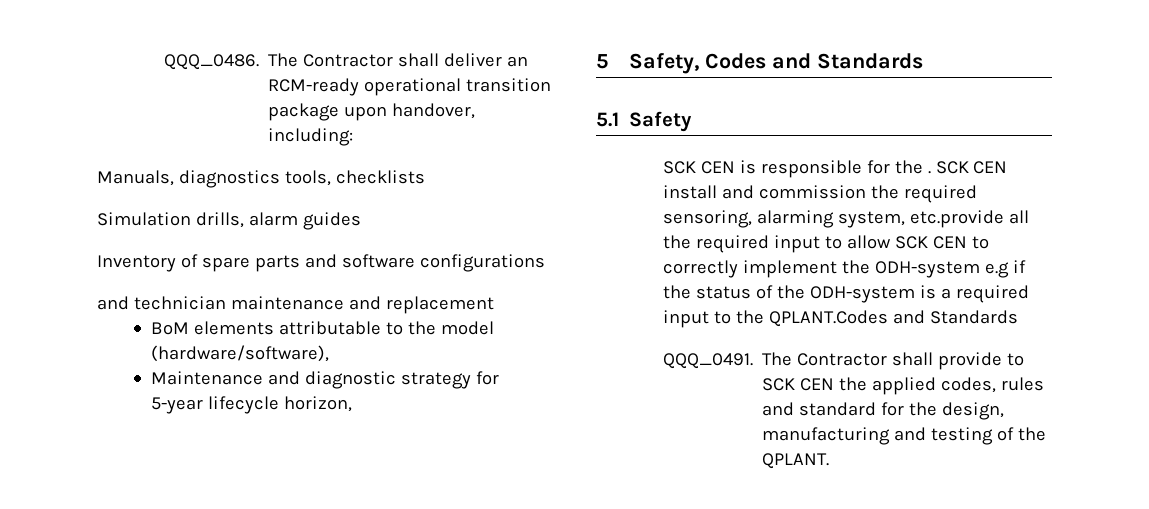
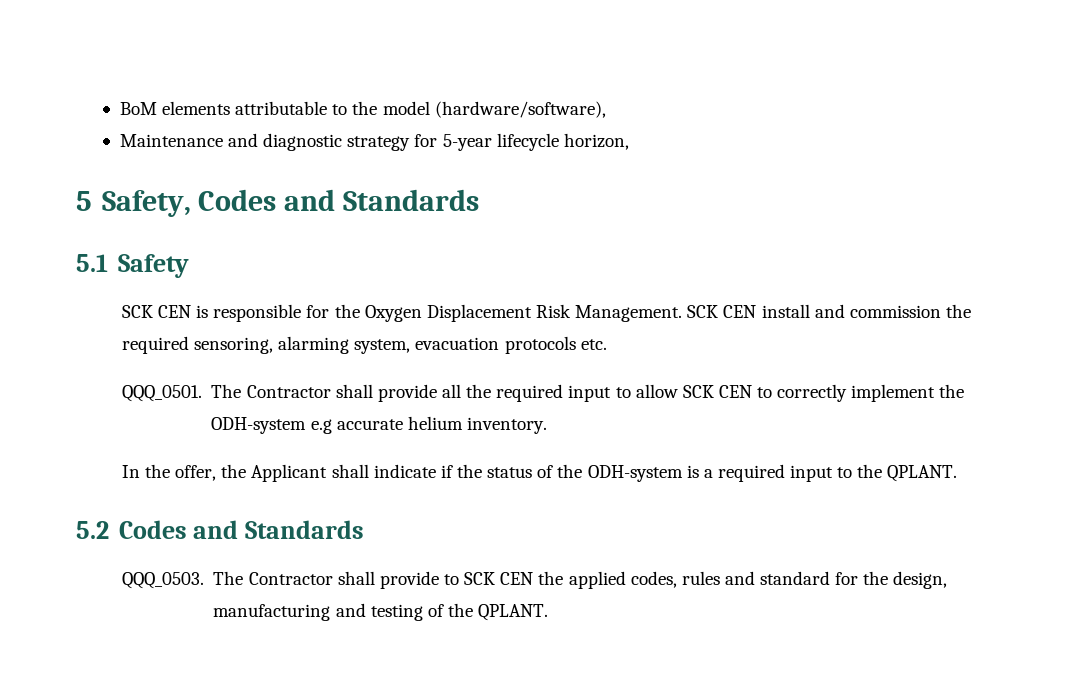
[163,53,528,70] [267,78,551,96] [267,103,475,121] [267,128,353,146] [97,170,425,188] [97,212,361,230] [97,254,545,272] [97,296,494,314] QQQ_0486. The Contractor shall deliver an RCM-ready operational transition package upon handover, including: // Manuals, diagnostics tools, checklists // Simulation drills, alarm guides // Inventory of spare parts and software configurations // and technician maintenance and replacement // -> (119, 108) none
[927,171,931,174] . -> [364,304,683,322] Oxygen Displacement Risk Management.
[909,210,1004,228] etc.provide -> [415,336,607,354] [121,384,437,402] evacuation protocols etc. // QQQ_0501. The Contractor shall provide
(1009, 270) none -> [336,416,547,434] [121,464,436,482] accurate helium inventory. // In the offer, the Applicant shall indicate
[768,310,1018,327] [662,353,753,369] QPLANT.Codes and Standards // QQQ_0491. -> [887,465,958,482] [76,520,365,539] [121,572,204,589] QPLANT. // 5.2 Codes and Standards // QQQ_0503.

